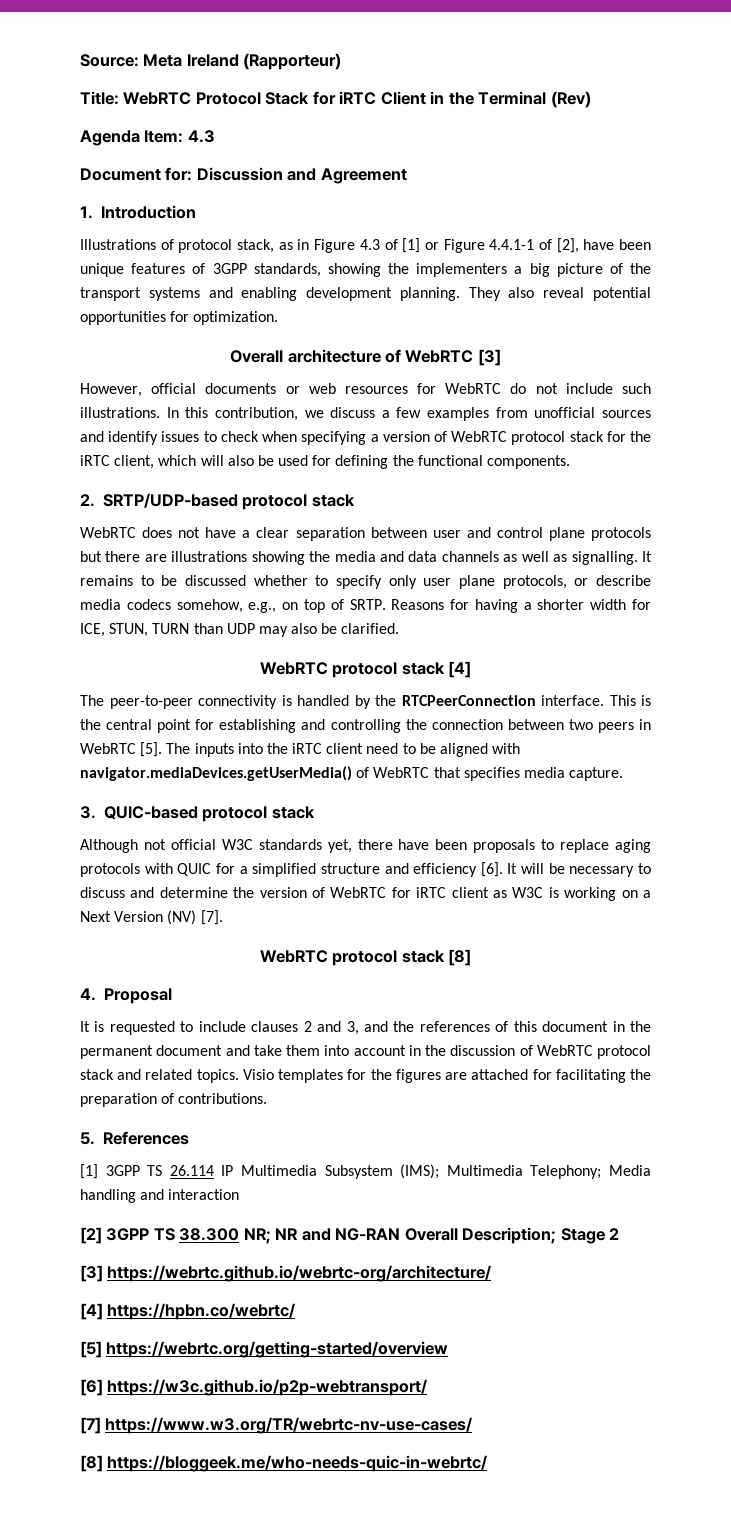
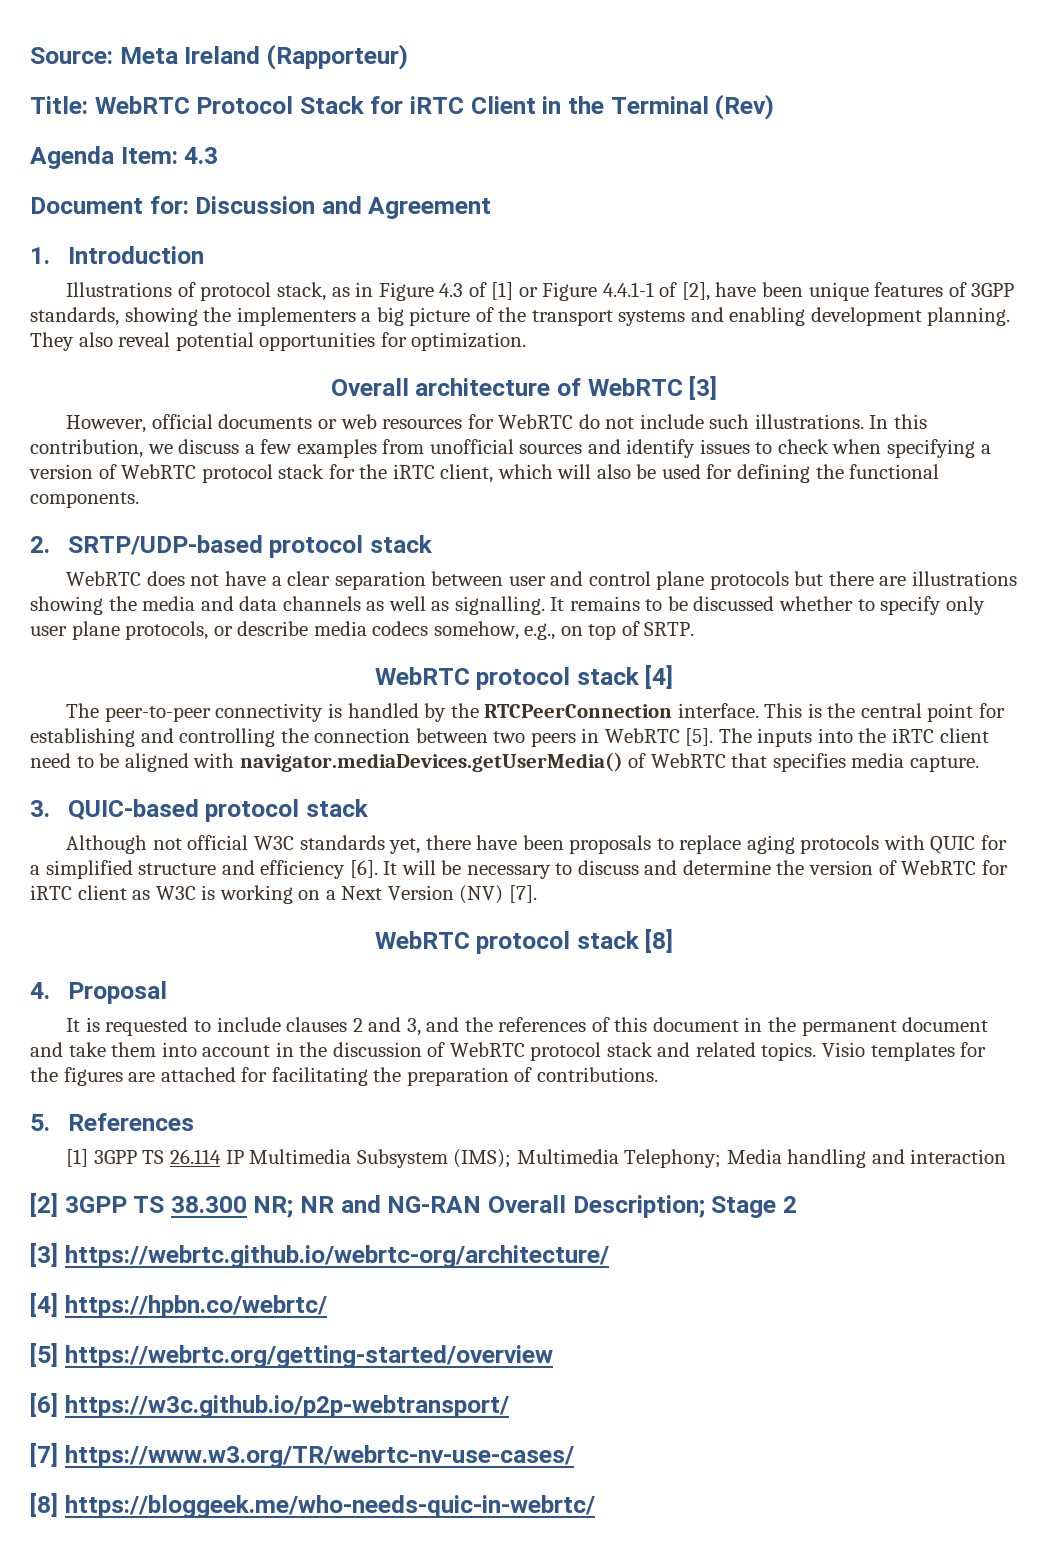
[391,599,651,613] [80,623,400,637] Reasons for having a shorter width for ICE, STUN, TURN than UDP may also be clarified. -> (695, 629) none

